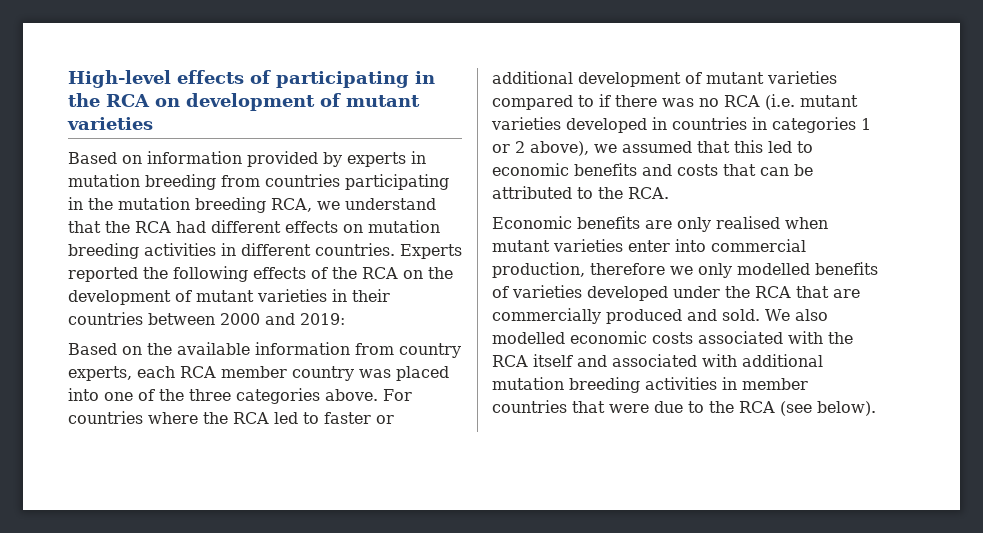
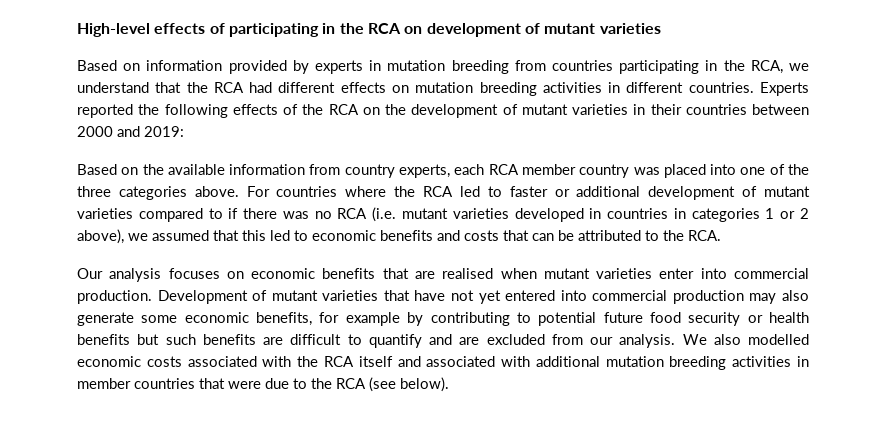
[118,197,266,213] mutation breeding -> (745, 65) none
[492,216,711,232] Economic benefits are only -> [77,268,435,282] Our analysis focuses on economic benefits that are
[492,262,878,278] [492,285,860,301] [492,308,760,324] production, therefore we only modelled benefits of varieties developed under the RCA that are commercially produced and sold. -> [77,290,809,304] [77,312,809,326] [77,334,676,348] production. Development of mutant varieties that have not yet entered into commercial production may also generate some economic benefits, for example by contributing to potential future food security or health benefits but such benefits are difficult to quantify and are excluded from our analysis.

